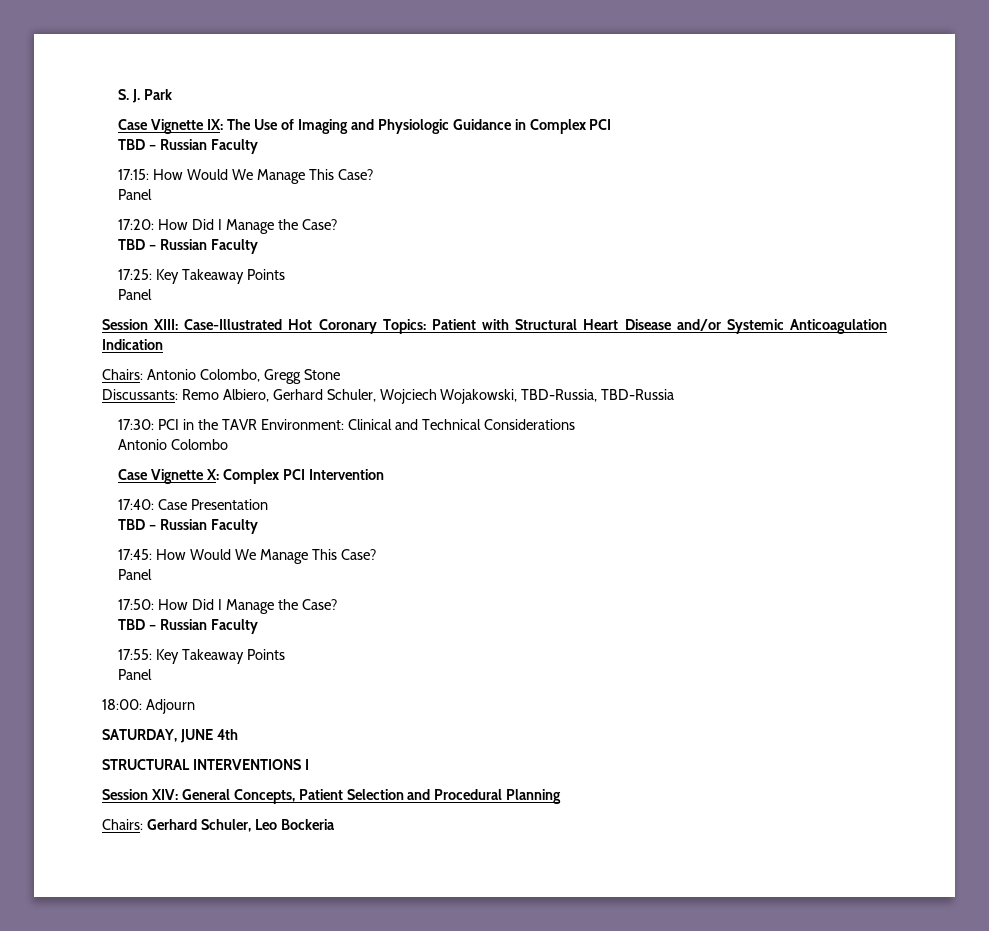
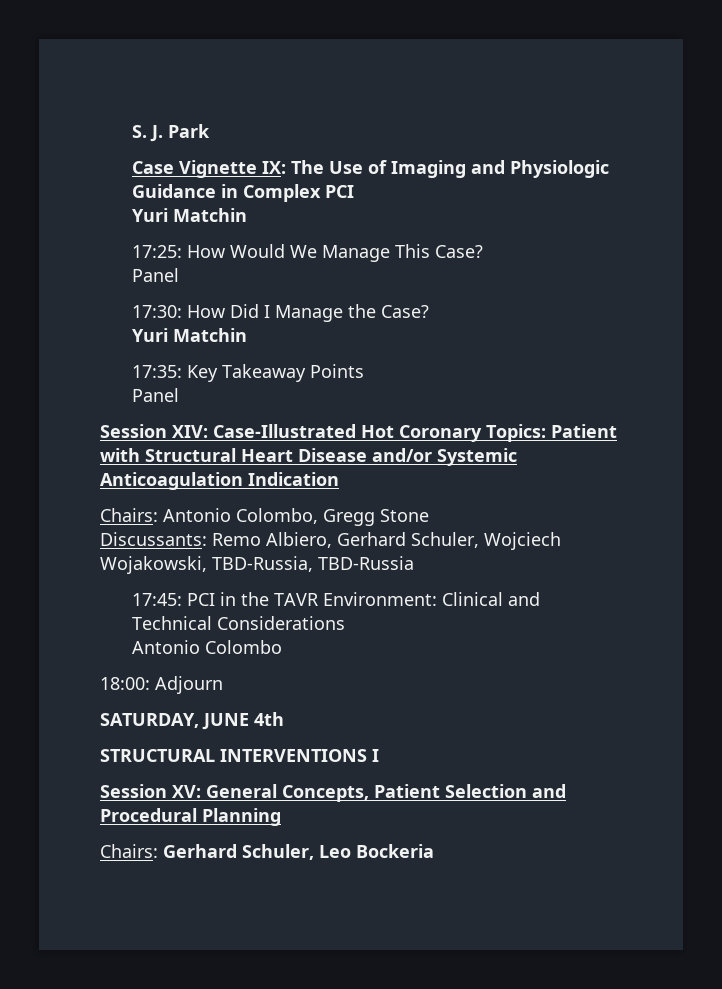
[118,139,259,154] [118,169,373,184] [118,189,153,200] [118,219,337,234] [118,239,259,254] [118,269,153,280] TBD – Russian Faculty // 17:15: How Would We Manage This Case? // Panel // 17:20: How Did I Manage the Case? // TBD – Russian Faculty // 17:25: -> [132,208,248,222] [132,244,484,262] [132,268,180,282] [132,304,430,322] [132,328,248,342] [132,365,183,378] Yuri Matchin // 17:25: How Would We Manage This Case? // Panel // 17:30: How Did I Manage the Case? // Yuri Matchin // 17:35:
[153,319,179,330] XIII: -> [172,425,208,438] XIV:
[118,419,155,430] 17:30: -> [132,593,183,606] 17:45:
[118,469,385,484] [118,499,269,510] [118,519,259,534] [118,549,376,564] [118,569,153,580] [118,599,337,614] [118,619,259,634] [118,649,286,664] [118,669,153,680] // Case Vignette X: Complex PCI Intervention // 17:40: Case Presentation // TBD – Russian Faculty // 17:45: How Would We Manage This Case? // Panel // 17:50: How Did I Manage the Case? // TBD – Russian Faculty // 17:55: Key Takeaway Points // Panel -> (283, 647) none
[150,789,178,800] XIV: -> [172,785,201,798] XV:

